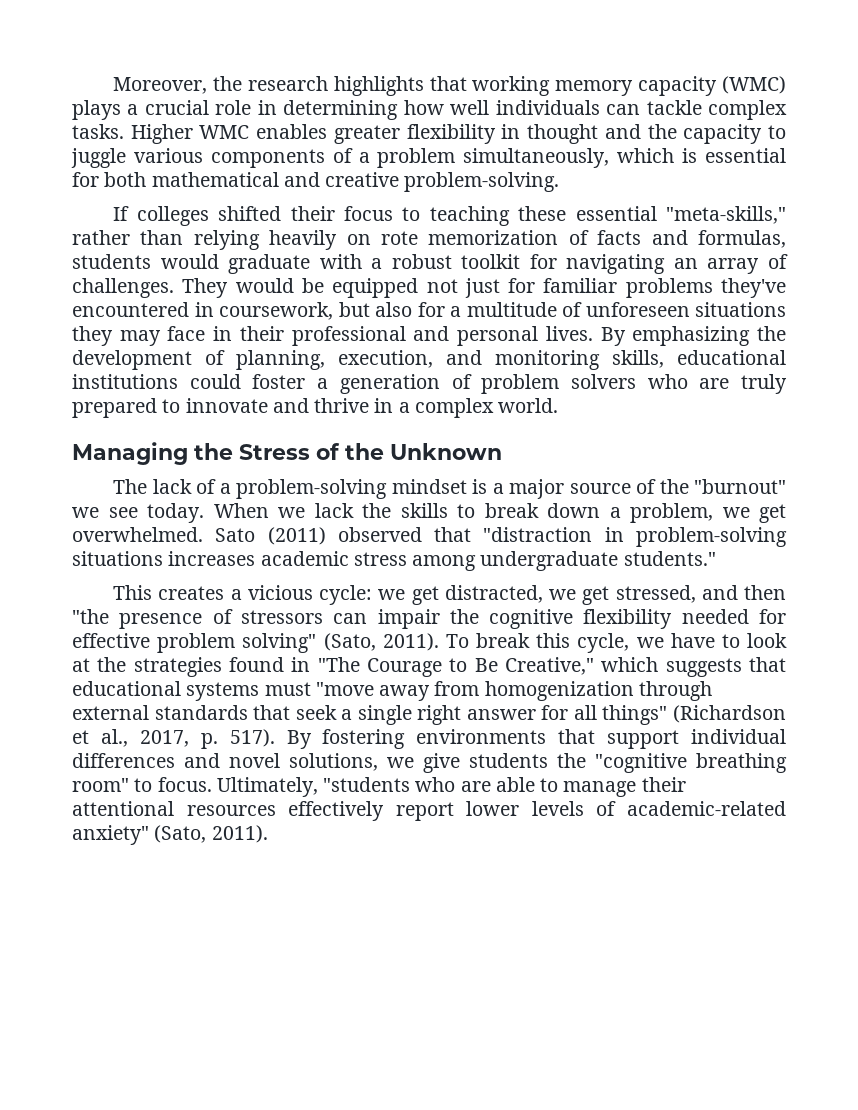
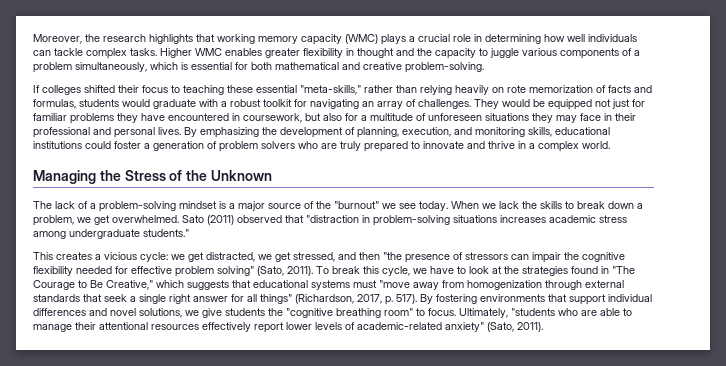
[721,278,786,298] they've -> [117,113,165,123] they have
[673,705,786,723] [72,729,128,747] (Richardson et al., -> [295,294,354,304] (Richardson,

